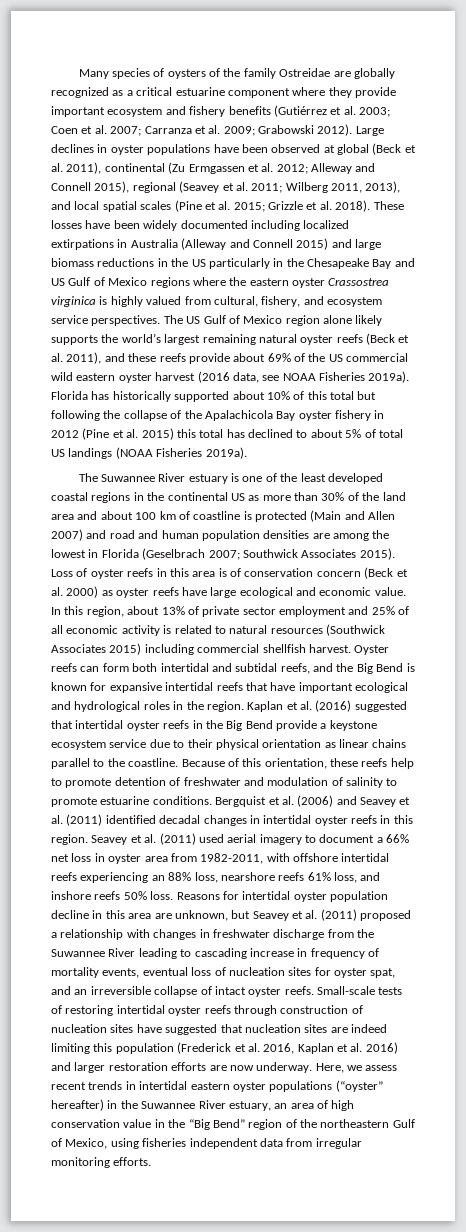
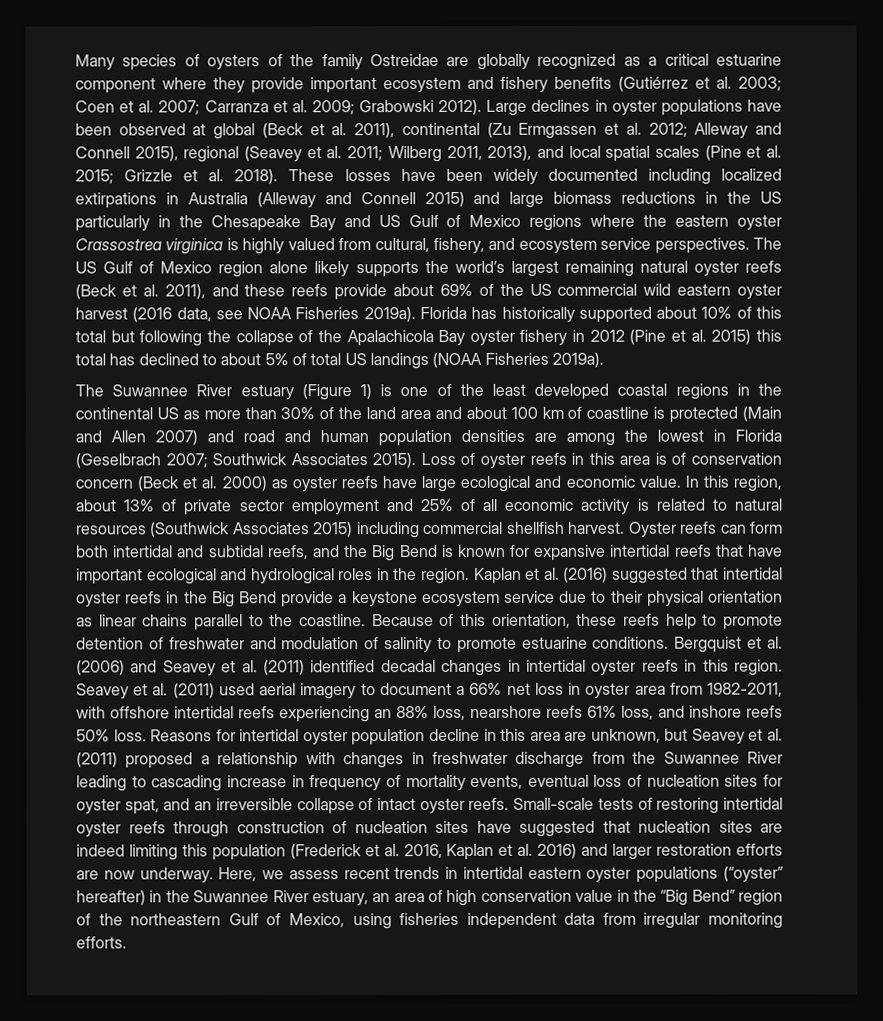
(228, 479) none -> [301,384,372,401] (Figure 1)

